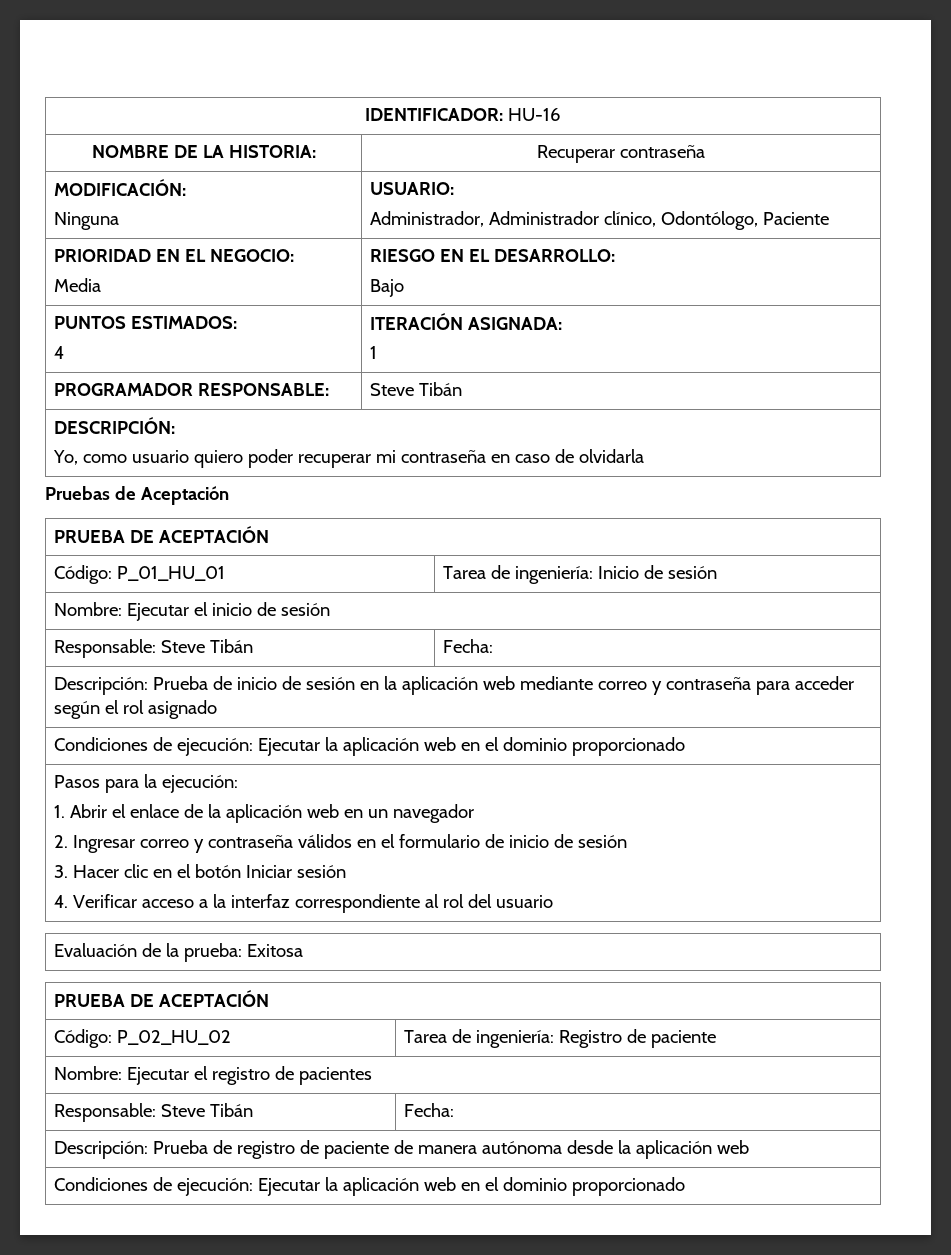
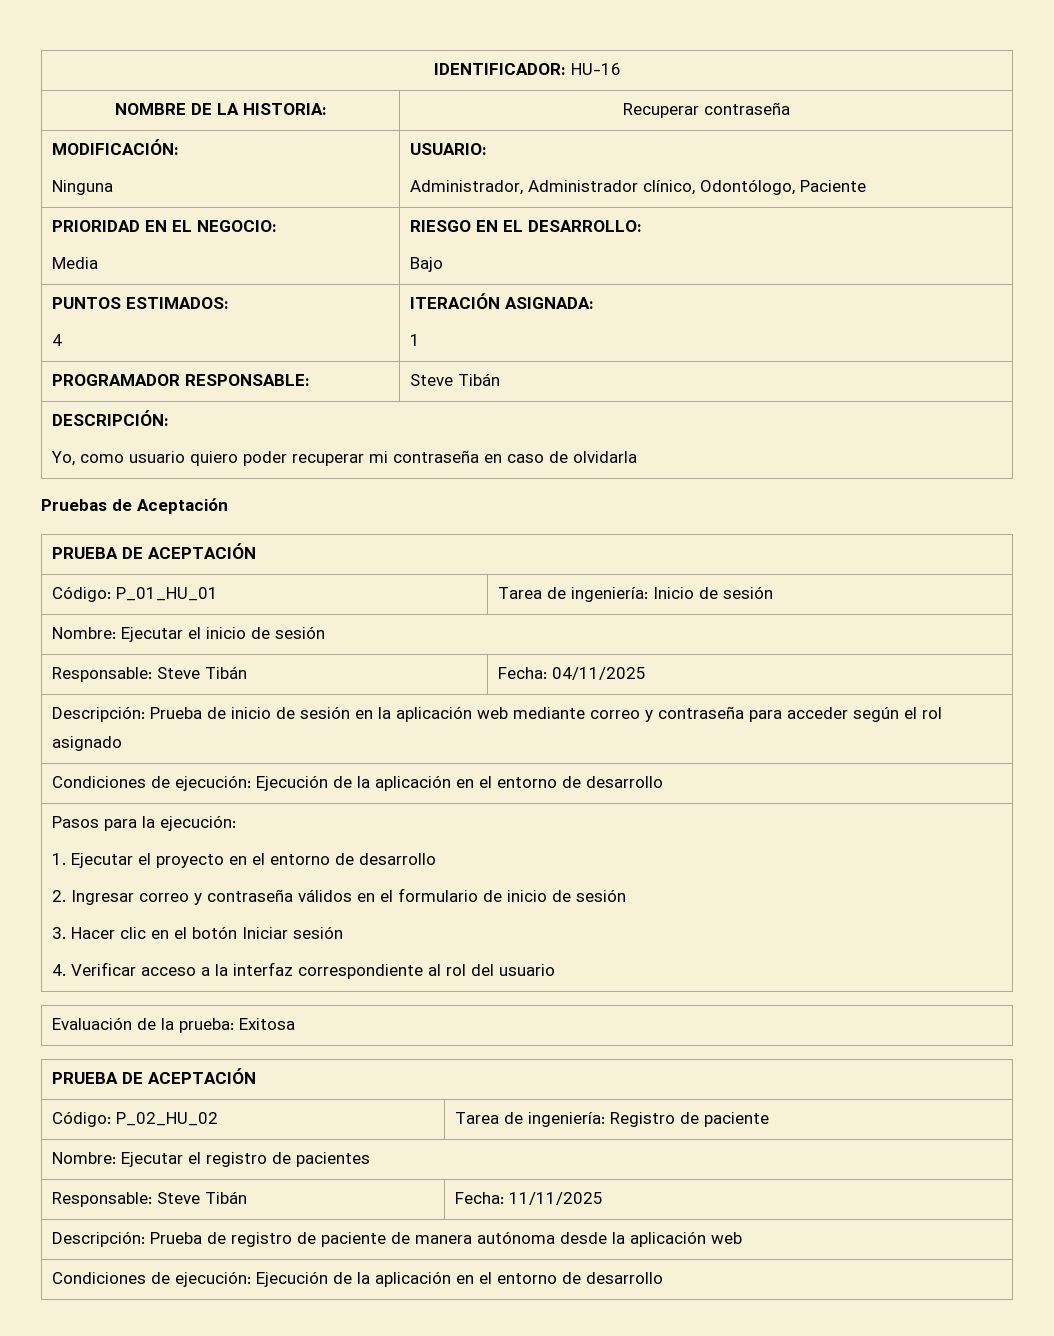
(493, 646) none -> [552,667,647,680] 04/11/2025
[257,737,685,756] Ejecutar la aplicación web en el dominio proporcionado -> [256,775,664,791] Ejecución de la aplicación en el entorno de desarrollo
[69,804,474,823] Abrir el enlace de la aplicación web en un navegador -> [71,853,437,868] Ejecutar el proyecto en el entorno de desarrollo
(454, 1110) none -> [509,1192,604,1205] 11/11/2025
[257,1177,685,1196] Ejecutar la aplicación web en el dominio proporcionado -> [256,1271,664,1287] Ejecución de la aplicación en el entorno de desarrollo

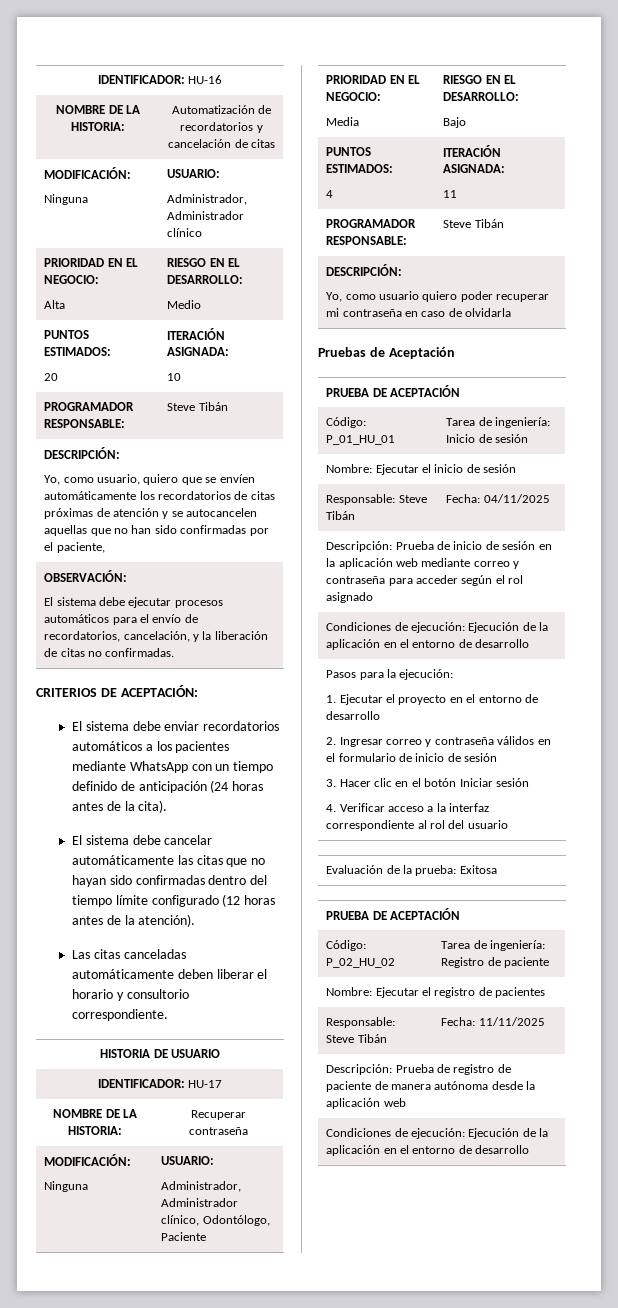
(621, 69) none -> [56,105,140,114] [71,122,125,131] [171,105,272,114] [180,122,263,133] [168,139,275,148] [44,167,132,179] [44,194,89,205] [167,169,221,178] [167,194,248,205] [167,211,245,220] [167,228,203,237] [44,258,139,267] [44,275,100,284] [44,300,66,309] [167,258,241,267] [167,275,244,284] [167,300,202,309] [44,330,90,339] [44,347,112,356] [44,373,59,381] [167,328,226,340] [167,347,230,356] [167,373,182,381] [44,402,135,411] [44,419,126,428] [167,402,228,411] [44,447,121,459] [44,474,255,485] [44,491,275,500] [44,508,258,519] [44,525,269,536] [44,542,105,553] [44,570,128,582] [44,597,223,608] [44,614,198,625] [44,631,268,642] [44,648,175,657] [36,685,198,697] [72,721,280,731] [72,741,230,753] [72,761,274,773] [72,780,264,793] [72,800,168,813] [72,835,213,845] [72,855,266,867] [72,875,268,887] [72,894,276,907] [72,914,196,927] [72,949,186,959] [72,969,268,979] [72,989,189,1001] [72,1009,169,1021] [100,1049,220,1058] [97,1079,223,1088] // NOMBRE DE LA HISTORIA: | Automatización de recordatorios y cancelación de citas // MODIFICACIÓN: // Ninguna | USUARIO: // Administrador, Administrador clínico // PRIORIDAD EN EL NEGOCIO: // Alta | RIESGO EN EL DESARROLLO: // Medio // PUNTOS ESTIMADOS: // 20 | ITERACIÓN ASIGNADA: // 10 // PROGRAMADOR RESPONSABLE: | Steve Tibán // DESCRIPCIÓN: // Yo, como usuario, quiero que se envíen automáticamente los recordatorios de citas próximas de atención y se autocancelen aquellas que no han sido confirmadas por el paciente, // OBSERVACIÓN: // El sistema debe ejecutar procesos automáticos para el envío de recordatorios, cancelación, y la liberación de citas no confirmadas. // CRITERIOS DE ACEPTACIÓN: // El sistema debe enviar recordatorios automáticos a los pacientes mediante WhatsApp con un tiempo definido de anticipación (24 horas antes de la cita). // El sistema debe cancelar automáticamente las citas que no hayan sido confirmadas dentro del tiempo límite configurado (12 horas antes de la atención). // Las citas canceladas automáticamente deben liberar el horario y consultorio correspondiente. // HISTORIA DE USUARIO // IDENTIFICADOR: HU-17
[410,334,421,346] 1 -> [443,190,458,198] 11

